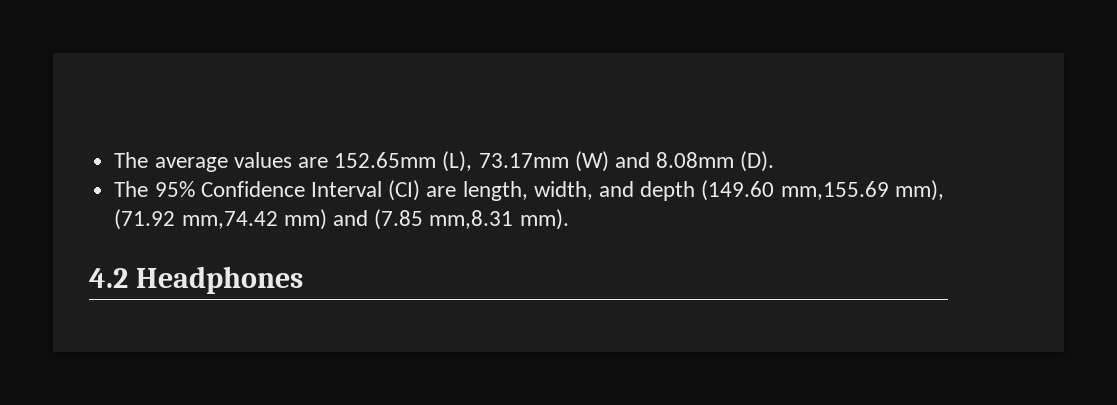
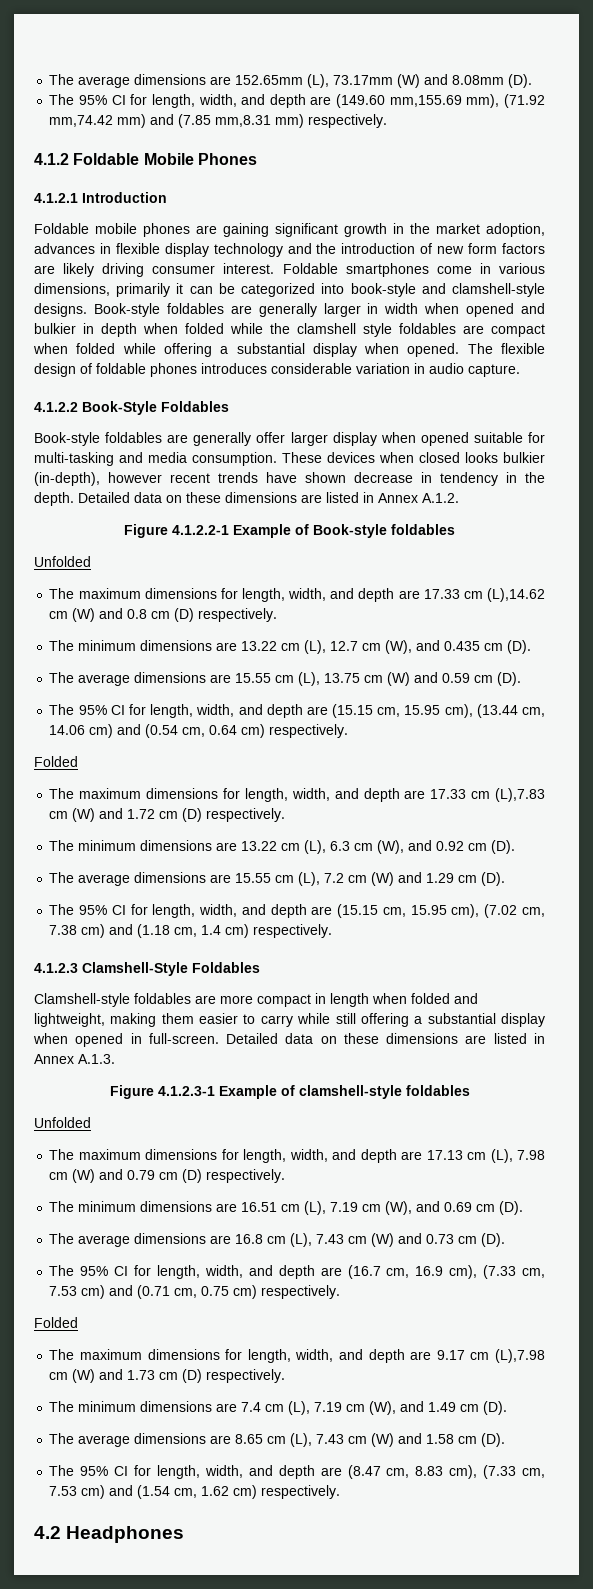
[114,152,292,172] The average values -> [49,74,207,88] The average dimensions
[200,180,696,201] Confidence Interval (CI) are length, width, and depth -> [111,94,332,108] CI for length, width, and depth are
[519,209,569,230] mm). -> [275,114,388,128] [34,153,257,165] [34,192,167,203] [34,223,545,237] [34,243,546,257] [34,263,545,277] [34,283,545,297] [34,303,545,317] [34,323,545,337] [33,343,545,357] [34,363,520,377] [34,401,229,415] [34,432,546,446] [34,452,545,466] [34,472,545,486] [34,492,459,506] [124,524,455,538] [34,556,91,567] [49,588,545,602] [49,608,278,622] [49,640,532,654] [49,672,522,686] [49,704,546,718] [49,724,349,738] [34,756,78,767] [49,788,545,802] [49,808,286,822] [49,840,516,854] [49,872,506,886] [49,904,546,918] [49,924,333,938] [34,962,260,976] [34,993,478,1007] [34,1013,546,1027] [33,1033,545,1047] [34,1054,115,1064] [109,1085,470,1099] [34,1117,91,1128] [49,1149,546,1163] [49,1169,286,1183] [49,1201,524,1215] [49,1233,506,1247] [49,1265,545,1279] [49,1285,341,1299] [34,1317,78,1328] [49,1349,546,1363] [49,1369,286,1383] [49,1401,508,1415] [49,1433,506,1447] [49,1465,545,1479] [49,1485,341,1499] mm) respectively. // 4.1.2 Foldable Mobile Phones // 4.1.2.1 Introduction // Foldable mobile phones are gaining significant growth in the market adoption, advances in flexible display technology and the introduction of new form factors are likely driving consumer interest. Foldable smartphones come in various dimensions, primarily it can be categorized into book-style and clamshell-style designs. Book-style foldables are generally larger in width when opened and bulkier in depth when folded while the clamshell style foldables are compact when folded while offering a substantial display when opened. The flexible design of foldable phones introduces considerable variation in audio capture. // 4.1.2.2 Book-Style Foldables // Book-style foldables are generally offer larger display when opened suitable for multi-tasking and media consumption. These devices when closed looks bulkier (in-depth), however recent trends have shown decrease in tendency in the depth. Detailed data on these dimensions are listed in Annex A.1.2. // Figure 4.1.2.2-1 Example of Book-style foldables // Unfolded // The maximum dimensions for length, width, and depth are 17.33 cm (L),14.62 cm (W) and 0.8 cm (D) respectively. // The minimum dimensions are 13.22 cm (L), 12.7 cm (W), and 0.435 cm (D). // The average dimensions are 15.55 cm (L), 13.75 cm (W) and 0.59 cm (D). // The 95% CI for length, width, and depth are (15.15 cm, 15.95 cm), (13.44 cm, 14.06 cm) and (0.54 cm, 0.64 cm) respectively. // Folded // The maximum dimensions for length, width, and depth are 17.33 cm (L),7.83 cm (W) and 1.72 cm (D) respectively. // The minimum dimensions are 13.22 cm (L), 6.3 cm (W), and 0.92 cm (D). // The average dimensions are 15.55 cm (L), 7.2 cm (W) and 1.29 cm (D). // The 95% CI for length, width, and depth are (15.15 cm, 15.95 cm), (7.02 cm, 7.38 cm) and (1.18 cm, 1.4 cm) respectively. // 4.1.2.3 Clamshell-Style Foldables // Clamshell-style foldables are more compact in length when folded and lightweight, making them easier to carry while still offering a substantial display when opened in full-screen. Detailed data on these dimensions are listed in Annex A.1.3. // Figure 4.1.2.3-1 Example of clamshell-style foldables // Unfolded // The maximum dimensions for length, width, and depth are 17.13 cm (L), 7.98 cm (W) and 0.79 cm (D) respectively. // The minimum dimensions are 16.51 cm (L), 7.19 cm (W), and 0.69 cm (D). // The average dimensions are 16.8 cm (L), 7.43 cm (W) and 0.73 cm (D). // The 95% CI for length, width, and depth are (16.7 cm, 16.9 cm), (7.33 cm, 7.53 cm) and (0.71 cm, 0.75 cm) respectively. // Folded // The maximum dimensions for length, width, and depth are 9.17 cm (L),7.98 cm (W) and 1.73 cm (D) respectively. // The minimum dimensions are 7.4 cm (L), 7.19 cm (W), and 1.49 cm (D). // The average dimensions are 8.65 cm (L), 7.43 cm (W) and 1.58 cm (D). // The 95% CI for length, width, and depth are (8.47 cm, 8.83 cm), (7.33 cm, 7.53 cm) and (1.54 cm, 1.62 cm) respectively.

